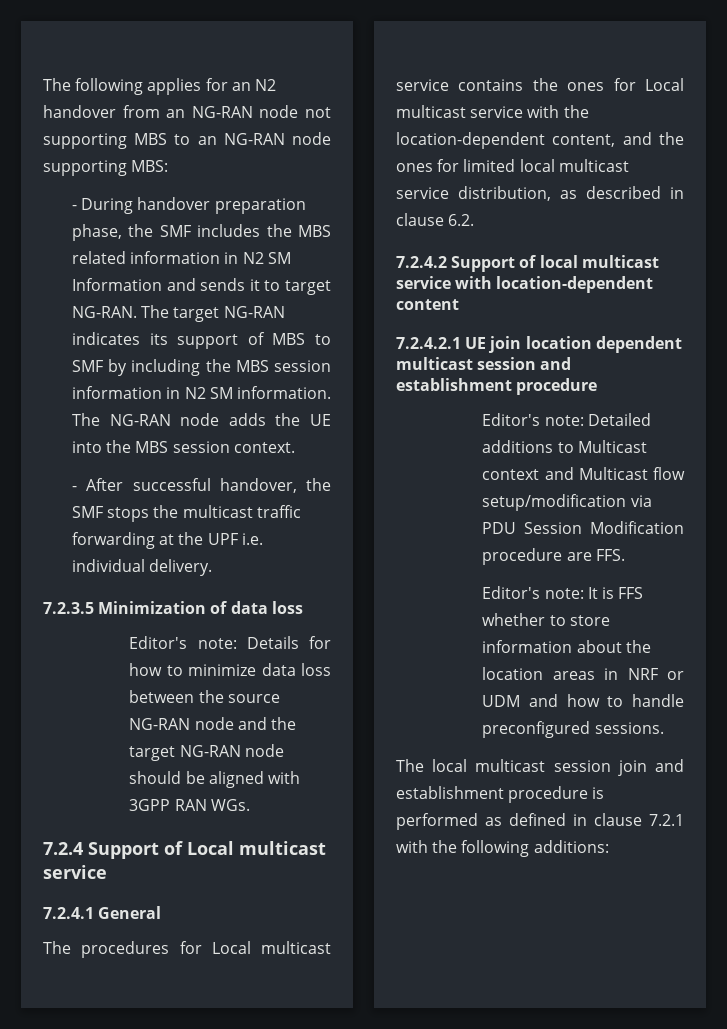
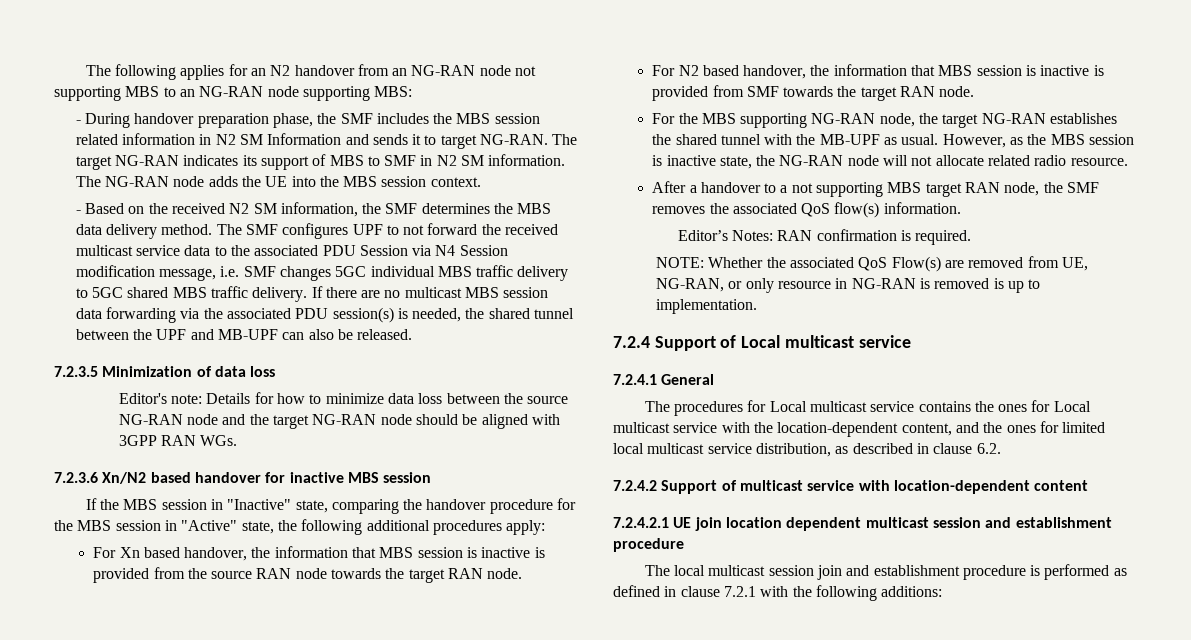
(331, 231) none -> [494,113,540,124] session
[108,359,331,376] [72,386,163,399] by including the MBS session information -> (417, 160) none
[86,478,331,493] [72,505,301,522] [72,532,263,549] [72,559,213,576] After successful handover, the SMF stops the multicast traffic forwarding at the UPF i.e. individual delivery. -> [84,202,552,217] [75,223,559,239] [75,245,508,256] [75,265,569,281] [75,286,549,302] [75,307,575,323] [75,329,413,340] Based on the received N2 SM information, the SMF determines the MBS data delivery method. The SMF configures UPF to not forward the received multicast service data to the associated PDU Session via N4 Session modification message, i.e. SMF changes 5GC individual MBS traffic delivery to 5GC shared MBS traffic delivery. If there are no multicast MBS session data forwarding via the associated PDU session(s) is needed, the shared tunnel between the UPF and MB-UPF can also be released.
(250, 805) none -> [54,472,432,484] [85,498,577,514] [54,519,546,535] [93,546,545,561] [93,567,523,583] [652,64,1104,79] [652,85,975,101] [652,113,1118,128] [652,134,1135,148] [652,155,1128,169] [652,181,1100,197] [652,202,961,218] [677,229,972,245] [656,256,1089,272] [656,278,1041,293] [656,299,758,314] // 7.2.3.6 Xn/N2 based handover for inactive MBS session // If the MBS session in "Inactive" state, comparing the handover procedure for the MBS session in "Active" state, the following additional procedures apply: // For Xn based handover, the information that MBS session is inactive is provided from the source RAN node towards the target RAN node. // For N2 based handover, the information that MBS session is inactive is provided from SMF towards the target RAN node. // For the MBS supporting NG-RAN node, the target NG-RAN establishes the shared tunnel with the MB-UPF as usual. However, as the MBS session is inactive state, the NG-RAN node will not allocate related radio resource. // After a handover to a not supporting MBS target RAN node, the SMF removes the associated QoS flow(s) information. // Editor’s Notes: RAN confirmation is required. // NOTE: Whether the associated QoS Flow(s) are removed from UE, NG-RAN, or only resource in NG-RAN is removed is up to implementation.
[539,255,578,268] local -> (737, 485) none
[482,413,651,426] [482,440,647,453] [482,467,685,480] [482,494,652,511] [482,521,684,534] [482,548,625,565] [482,586,644,599] [482,613,610,626] [482,640,651,653] [482,667,684,680] [482,694,684,707] [482,721,664,738] // Editor's note: Detailed additions to Multicast context and Multicast flow setup/modification via PDU Session Modification procedure are FFS. // Editor's note: It is FFS whether to store information about the location areas in NRF or UDM and how to handle preconfigured sessions. -> (684, 545) none

